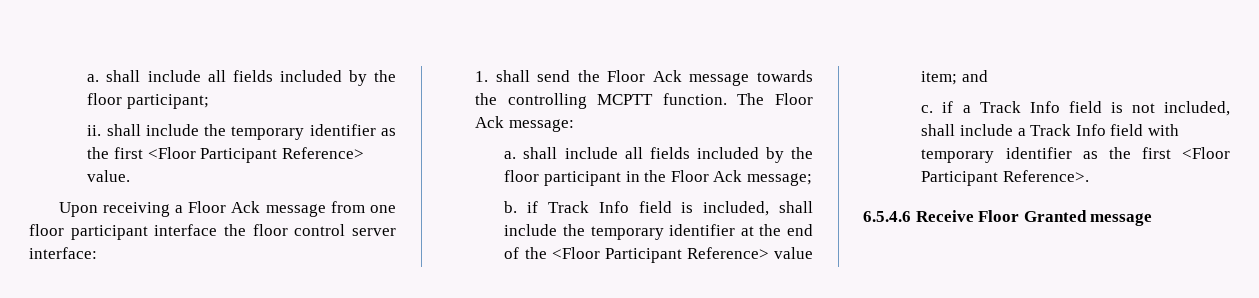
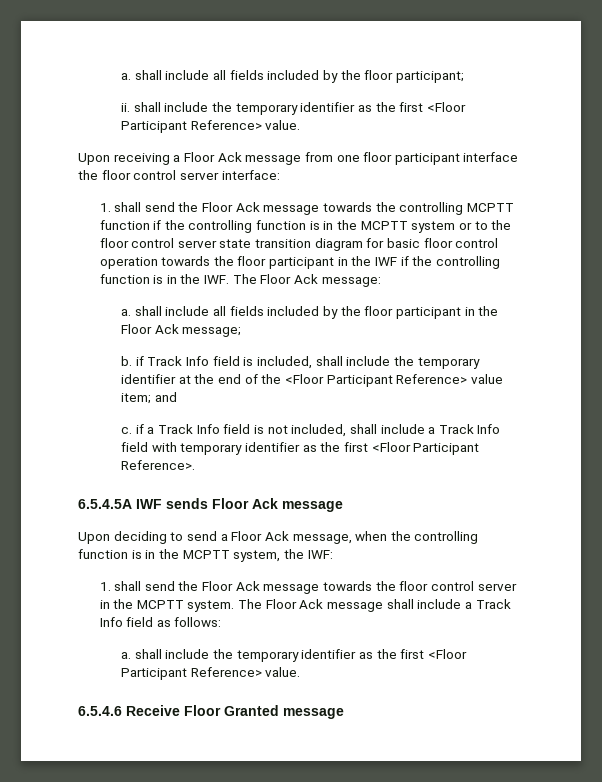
[662,93,727,105] function. -> [99,220,512,233] [99,238,499,251] [99,256,500,269] [99,274,230,284] function if the controlling function is in the MCPTT system or to the floor control server state transition diagram for basic floor control operation towards the floor participant in the IWF if the controlling function is in the IWF.
(1089, 176) none -> [78,498,343,512] [78,531,479,544] [78,549,333,562] [99,581,517,594] [99,599,511,612] [99,617,222,627] [121,649,467,662] [121,667,301,680] // 6.5.4.5A IWF sends Floor Ack message // Upon deciding to send a Floor Ack message, when the controlling function is in the MCPTT system, the IWF: // 1. shall send the Floor Ack message towards the floor control server in the MCPTT system. The Floor Ack message shall include a Track Info field as follows: // a. shall include the temporary identifier as the first <Floor Participant Reference> value.

